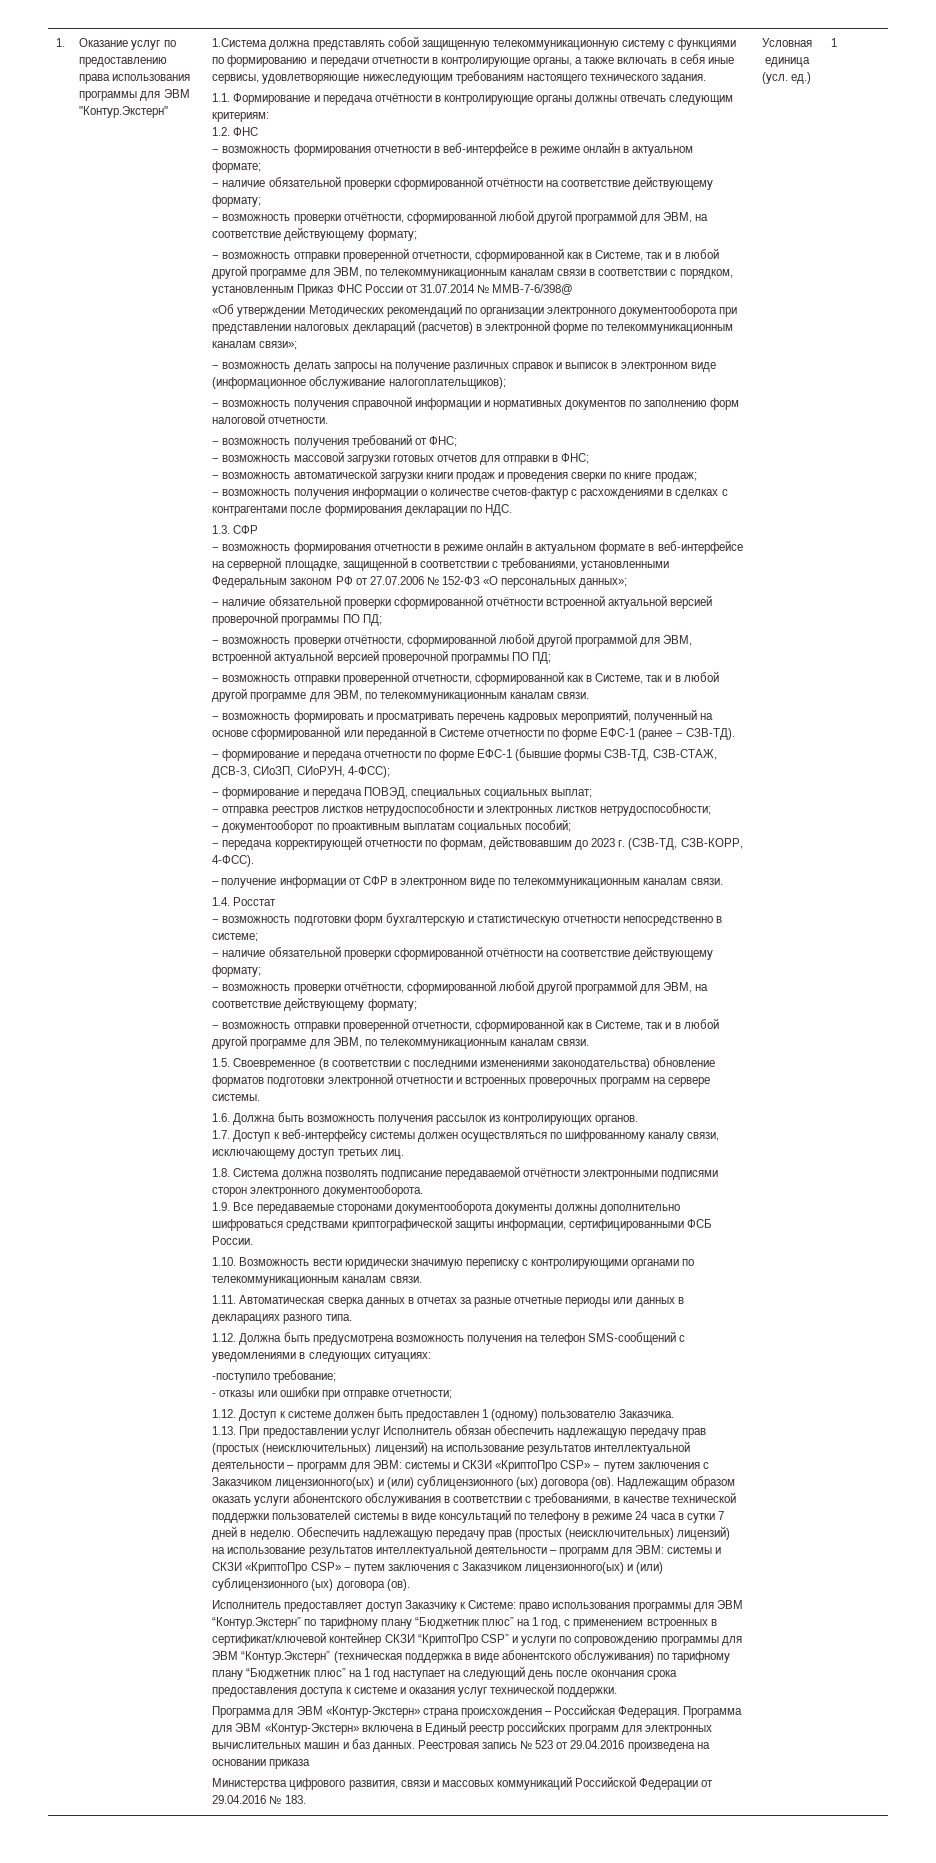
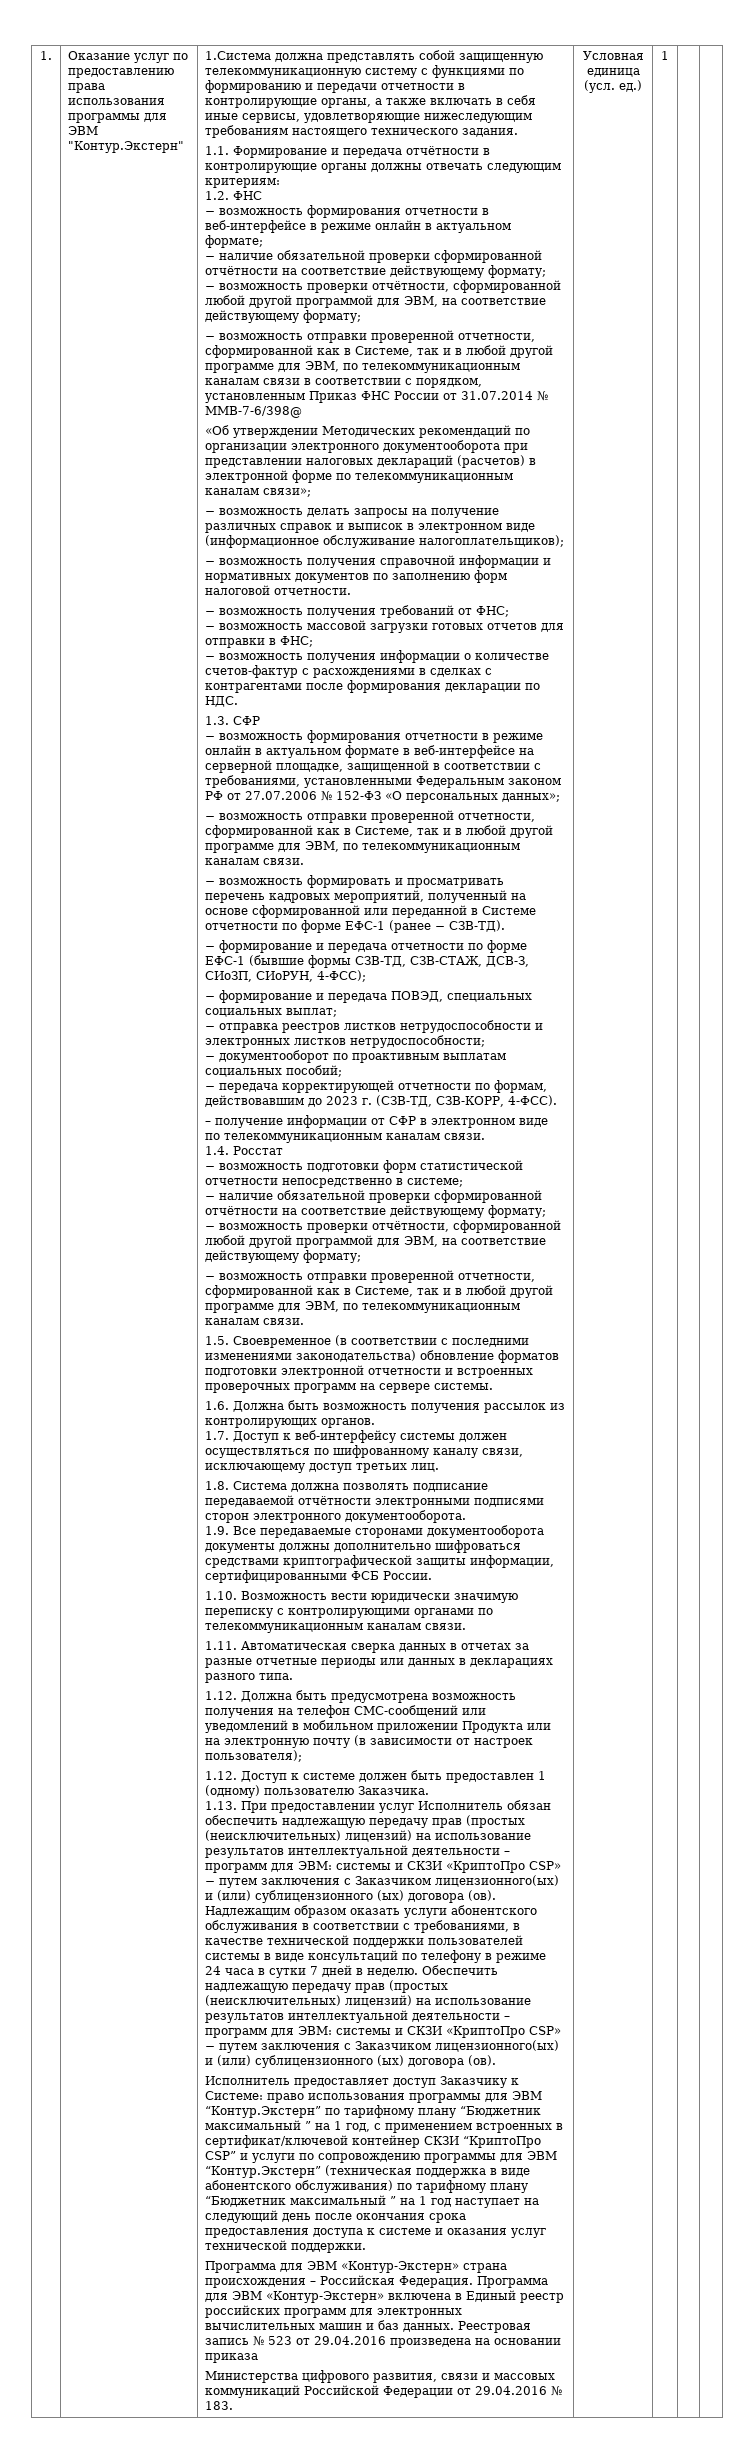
[212,468,697,482] // − возможность автоматической загрузки книги продаж и проведения сверки по книге продаж; -> (314, 641) none
[212,595,713,609] [212,612,382,626] [212,633,693,647] [212,650,551,664] // − наличие обязательной проверки сформированной отчётности встроенной актуальной версией проверочной программы ПО ПД; // − возможность проверки отчётности, сформированной любой другой программой для ЭВМ, встроенной актуальной версией проверочной программы ПО ПД; -> (561, 797) none
[385,913,560,926] бухгалтерскую и статистическую -> [420,1160,524,1170] статистической
[588,1331,686,1345] [212,1352,431,1362] [212,1370,337,1383] [212,1387,452,1400] SMS-сообщений с уведомлениями в следующих ситуациях: // -поступило требование; // - отказы или ошибки при отправке отчетности; -> [354,1705,487,1717] [205,1720,552,1733] [205,1735,534,1748] [205,1750,303,1762] СМС-сообщений или уведомлений в мобильном приложении Продукта или на электронную почту (в зависимости от настроек пользователя);
[481,1617,514,1626] плюс” -> [205,2120,312,2130] максимальный ”
[313,1668,346,1677] плюс” -> [290,2195,397,2205] максимальный ”

